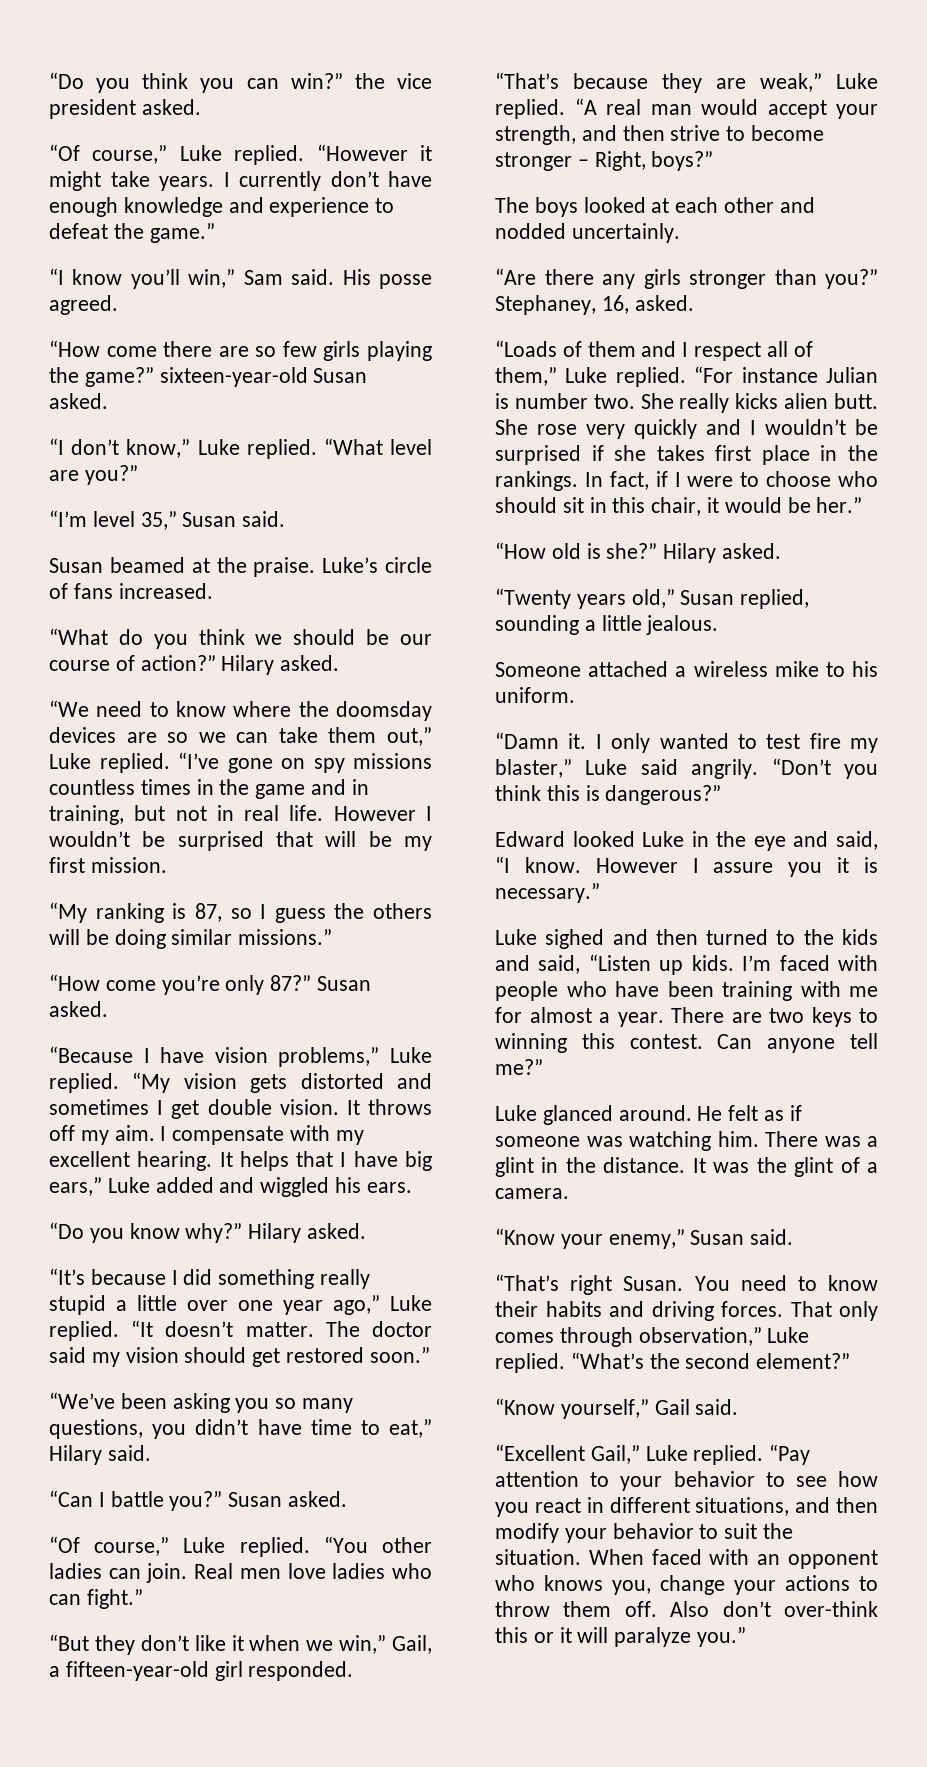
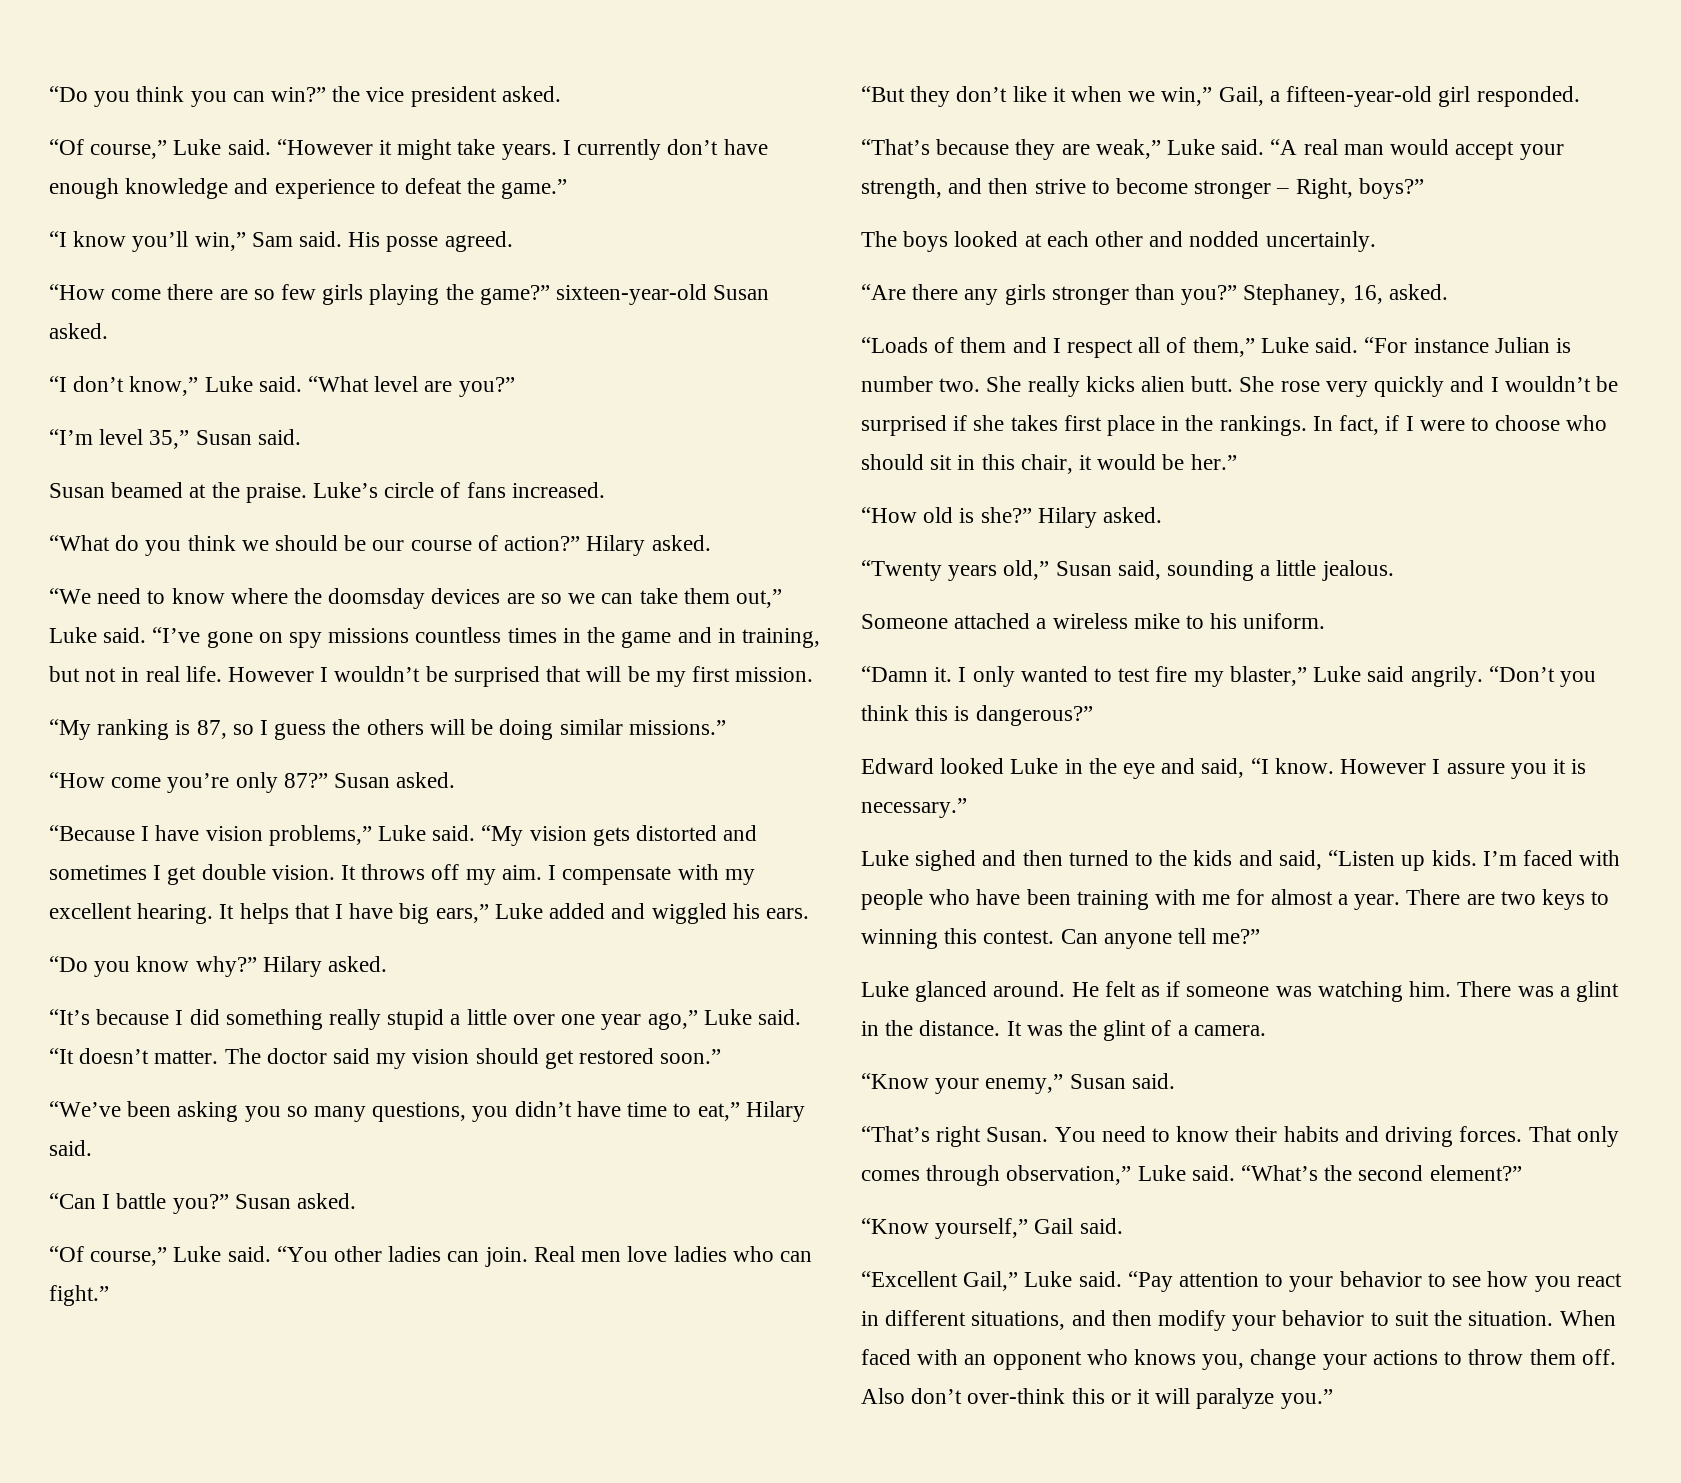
[234,145,305,165] replied. -> [227,139,271,155] said.
[246,439,317,459] replied. -> [258,376,302,392] said.
[99,753,170,773] replied. -> [103,627,147,643] said.
[49,1073,119,1093] replied. -> [432,825,476,841] said.
[49,1321,119,1341] replied. -> [757,1009,801,1025] said.
[239,1537,310,1557] replied. -> [227,1246,271,1262] said.
[495,99,565,119] replied. -> [1221,139,1265,155] said.
[615,367,686,387] replied. -> [1315,337,1359,353] said.
[740,589,810,609] replied, -> [1117,560,1161,580] said,
[495,1353,565,1373] replied. -> [1191,1165,1235,1181] said.
[693,1445,764,1465] replied. -> [1078,1271,1122,1287] said.

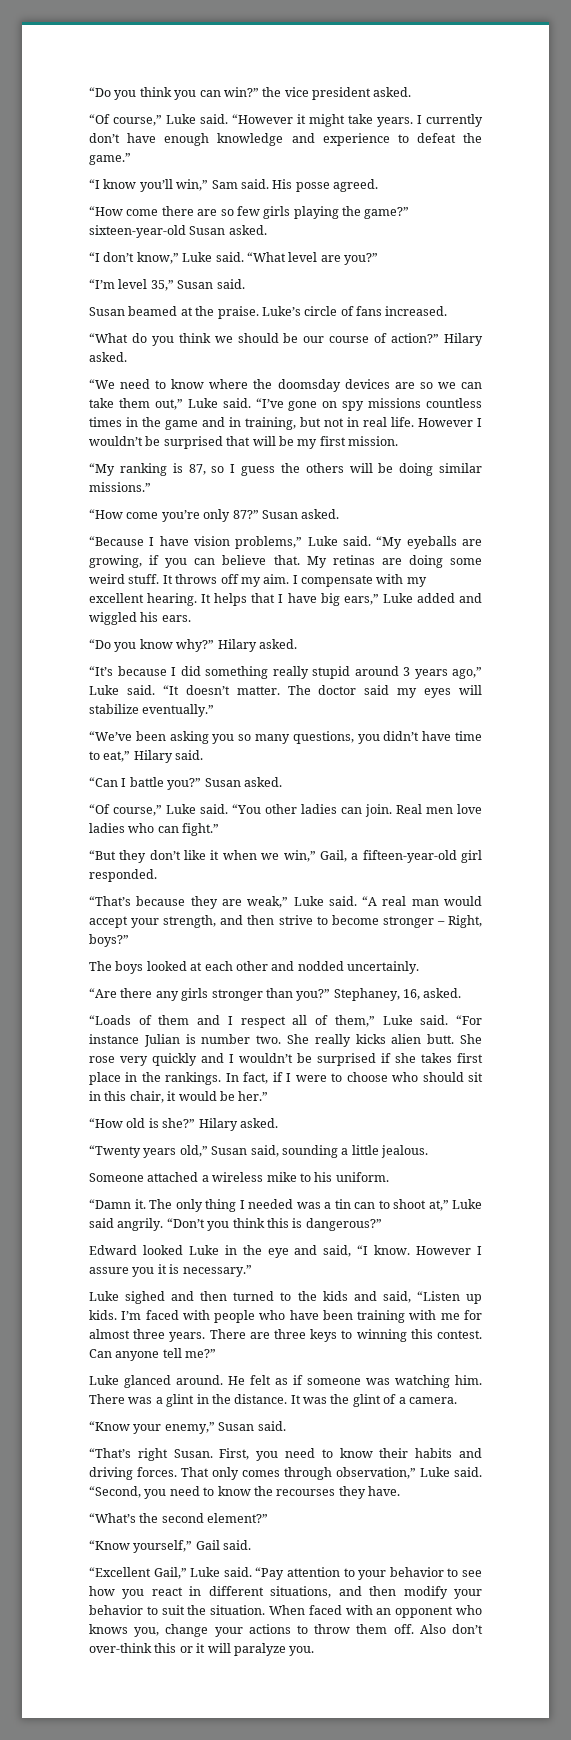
[529,825,758,846] [49,864,335,885] vision gets distorted and sometimes I get double vision. -> [406,536,482,549] [89,555,482,568] [89,574,160,584] eyeballs are growing, if you can believe that. My retinas are doing some weird stuff.
[450,1009,642,1030] a little over one year -> [354,666,448,679] around 3 years
[412,1048,722,1069] vision should get restored soon.” -> [424,685,482,698] [89,704,215,717] eyes will stabilize eventually.”
[958,666,1307,687] I only wanted to test fire my blaster,” -> [149,1199,449,1212] The only thing I needed was a tin can to shoot at,”
[1337,894,1401,910] a year. -> [133,1329,206,1342] three years.
[1500,891,1536,905] two -> [274,1329,306,1339] three
[1054,1127,1096,1142] You -> [219,1448,279,1461] First, you
(1235, 1173) none -> [89,1486,400,1499] “Second, you need to know the recourses they have. //
[1280,1389,1333,1409] you.” -> [289,1646,315,1656] you.

